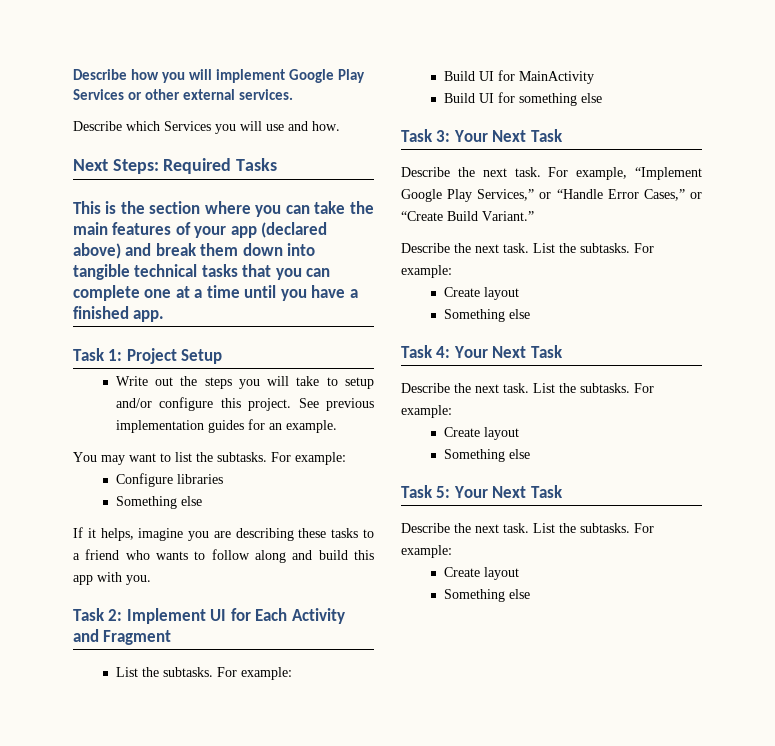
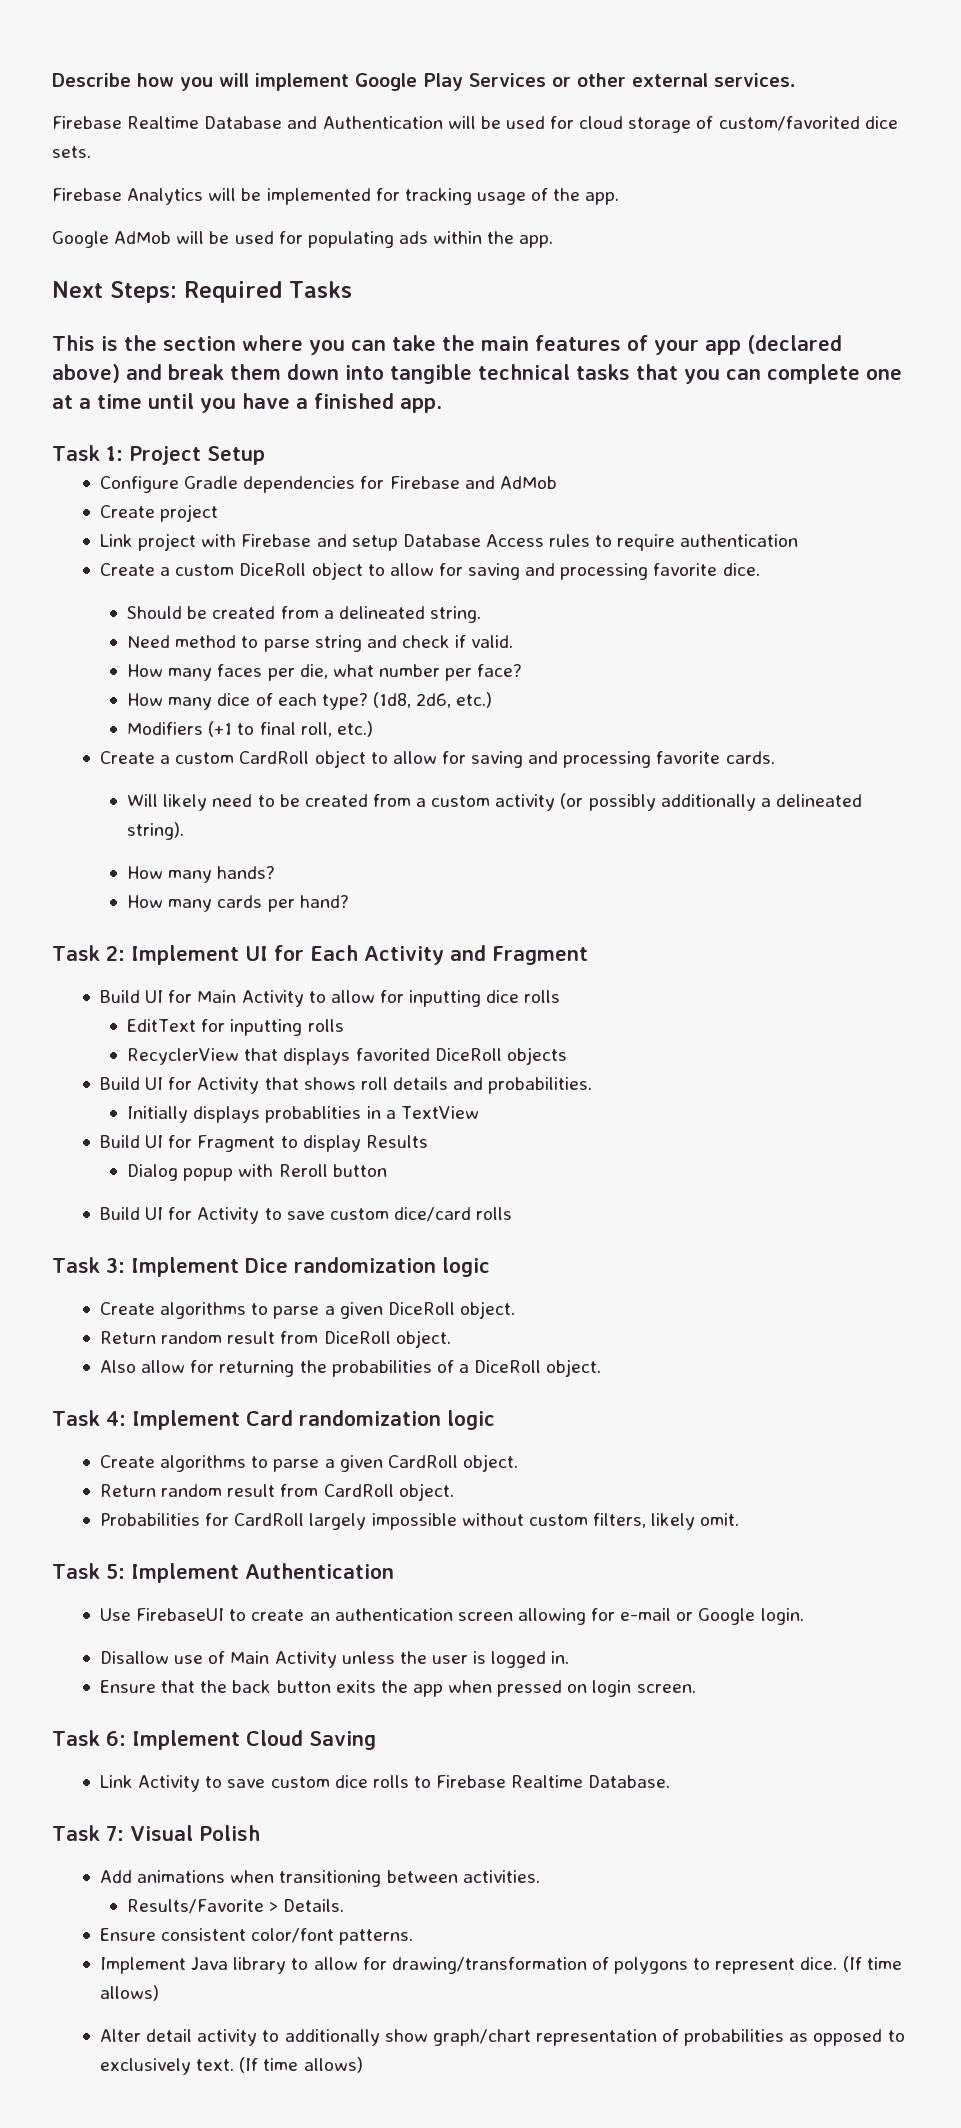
[73,121,340,134] Describe which Services you will use and how. -> [52,116,898,133] [52,146,91,158] [52,188,620,205] [52,231,554,248] Firebase Realtime Database and Authentication will be used for cloud storage of custom/favorited dice sets. // Firebase Analytics will be implemented for tracking usage of the app. // Google AdMob will be used for populating ads within the app.
[115,376,375,389] [115,397,374,411] [115,419,337,433] [73,452,346,465] [115,473,223,487] [115,496,202,509] [73,527,374,541] [73,549,374,563] [73,572,151,585] Write out the steps you will take to setup and/or configure this project. See previous implementation guides for an example. // You may want to list the subtasks. For example: // Configure libraries // Something else // If it helps, imagine you are describing these tasks to a friend who wants to follow along and build this app with you. -> [100,476,557,493] [100,504,219,522] [100,533,799,551] [100,562,760,580] [127,606,481,623] [127,635,514,652] [127,664,523,681] [127,692,493,710] [127,721,373,737] [100,750,775,768] [127,793,862,811] [127,822,185,840] [127,866,276,883] [127,895,349,912] Configure Gradle dependencies for Firebase and AdMob // Create project // Link project with Firebase and setup Database Access rules to require authentication // Create a custom DiceRoll object to allow for saving and processing favorite dice. // Should be created from a delineated string. // Need method to parse string and check if valid. // How many faces per die, what number per face? // How many dice of each type? (1d8, 2d6, etc.) // Modifiers (+1 to final roll, etc.) // Create a custom CardRoll object to allow for saving and processing favorite cards. // Will likely need to be created from a custom activity (or possibly additionally a delineated string). // How many hands? // How many cards per hand?
[115,667,292,680] [443,70,594,84] [443,92,602,106] [401,129,563,142] [401,167,702,180] [401,189,702,202] [401,211,534,221] [401,243,654,253] [401,265,452,278] [443,287,519,300] [443,309,530,322] [401,345,563,358] [401,383,654,393] [401,405,452,418] [443,427,519,440] [443,449,530,462] [401,485,563,498] [401,523,654,533] [401,545,452,558] [443,567,519,580] [443,589,530,602] List the subtasks. For example: // Build UI for MainActivity // Build UI for something else // Task 3: Your Next Task // Describe the next task. For example, “Implement Google Play Services,” or “Handle Error Cases,” or “Create Build Variant.” // Describe the next task. List the subtasks. For example: // Create layout // Something else // Task 4: Your Next Task // Describe the next task. List the subtasks. For example: // Create layout // Something else // Task 5: Your Next Task // Describe the next task. List the subtasks. For example: // Create layout // Something else -> [100,990,561,1007] [127,1019,344,1036] [127,1047,567,1065] [100,1077,593,1094] [127,1106,479,1123] [100,1135,428,1152] [127,1164,387,1181] [100,1207,513,1224] [52,1257,490,1277] [100,1301,515,1319] [100,1330,451,1348] [100,1359,602,1377] [52,1410,495,1430] [100,1454,518,1472] [100,1483,454,1501] [100,1513,740,1530] [52,1563,394,1583] [100,1608,804,1625] [100,1651,570,1668] [100,1680,696,1697] [52,1730,376,1750] [100,1775,671,1792] [52,1825,260,1841] [100,1870,540,1887] [127,1899,345,1914] [100,1928,414,1945] [100,1956,902,1974] [100,1985,160,2001] [100,2029,905,2046] [100,2057,363,2075] Build UI for Main Activity to allow for inputting dice rolls // EditText for inputting rolls // RecyclerView that displays favorited DiceRoll objects // Build UI for Activity that shows roll details and probabilities. // Initially displays probablities in a TextView // Build UI for Fragment to display Results // Dialog popup with Reroll button // Build UI for Activity to save custom dice/card rolls // Task 3: Implement Dice randomization logic // Create algorithms to parse a given DiceRoll object. // Return random result from DiceRoll object. // Also allow for returning the probabilities of a DiceRoll object. // Task 4: Implement Card randomization logic // Create algorithms to parse a given CardRoll object. // Return random result from CardRoll object. // Probabilities for CardRoll largely impossible without custom filters, likely omit. // Task 5: Implement Authentication // Use FirebaseUI to create an authentication screen allowing for e-mail or Google login. // Disallow use of Main Activity unless the user is logged in. // Ensure that the back button exits the app when pressed on login screen. // Task 6: Implement Cloud Saving // Link Activity to save custom dice rolls to Firebase Realtime Database. // Task 7: Visual Polish // Add animations when transitioning between activities. // Results/Favorite > Details. // Ensure consistent color/font patterns. // Implement Java library to allow for drawing/transformation of polygons to represent dice. (If time allows) // Alter detail activity to additionally show graph/chart representation of probabilities as opposed to exclusively text. (If time allows)

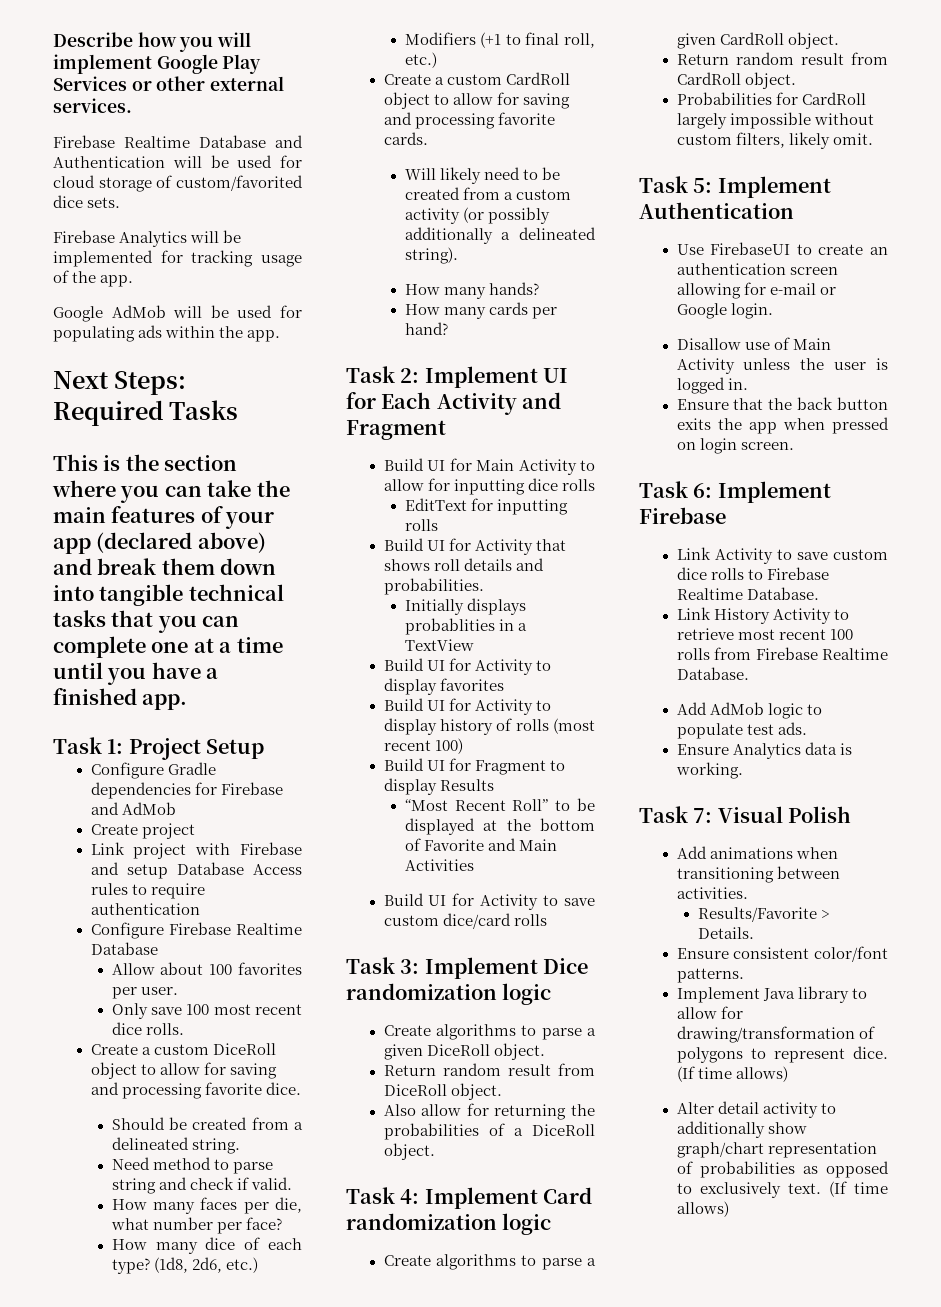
(799, 540) none -> [90,922,302,939] [90,942,158,955] [111,962,302,975] [111,987,178,999] [111,1003,302,1019] [111,1022,184,1035] // Configure Firebase Realtime Database // Allow about 100 favorites per user. // Only save 100 most recent dice rolls.
[127,1047,567,1065] // RecyclerView that displays favorited DiceRoll objects -> (438, 525) none
(479, 1112) none -> [383,658,551,675] [383,678,504,695] [383,698,551,715] [383,718,595,735] [383,738,463,754] // Build UI for Activity to display favorites // Build UI for Activity to display history of rolls (most recent 100)
[127,1164,387,1181] Dialog popup with Reroll button -> [404,798,595,811] [404,818,595,835] [404,838,557,851] [404,859,474,871] “Most Recent Roll” to be displayed at the bottom of Favorite and Main Activities
[245,1730,376,1750] Cloud Saving -> [639,507,726,524] Firebase
(671, 1781) none -> [676,607,849,624] [676,628,853,640] [676,647,888,660] [676,667,749,680] [676,702,822,719] [676,722,807,739] [676,742,852,759] [675,762,743,779] // Link History Activity to retrieve most recent 100 rolls from Firebase Realtime Database. // Add AdMob logic to populate test ads. // Ensure Analytics data is working.

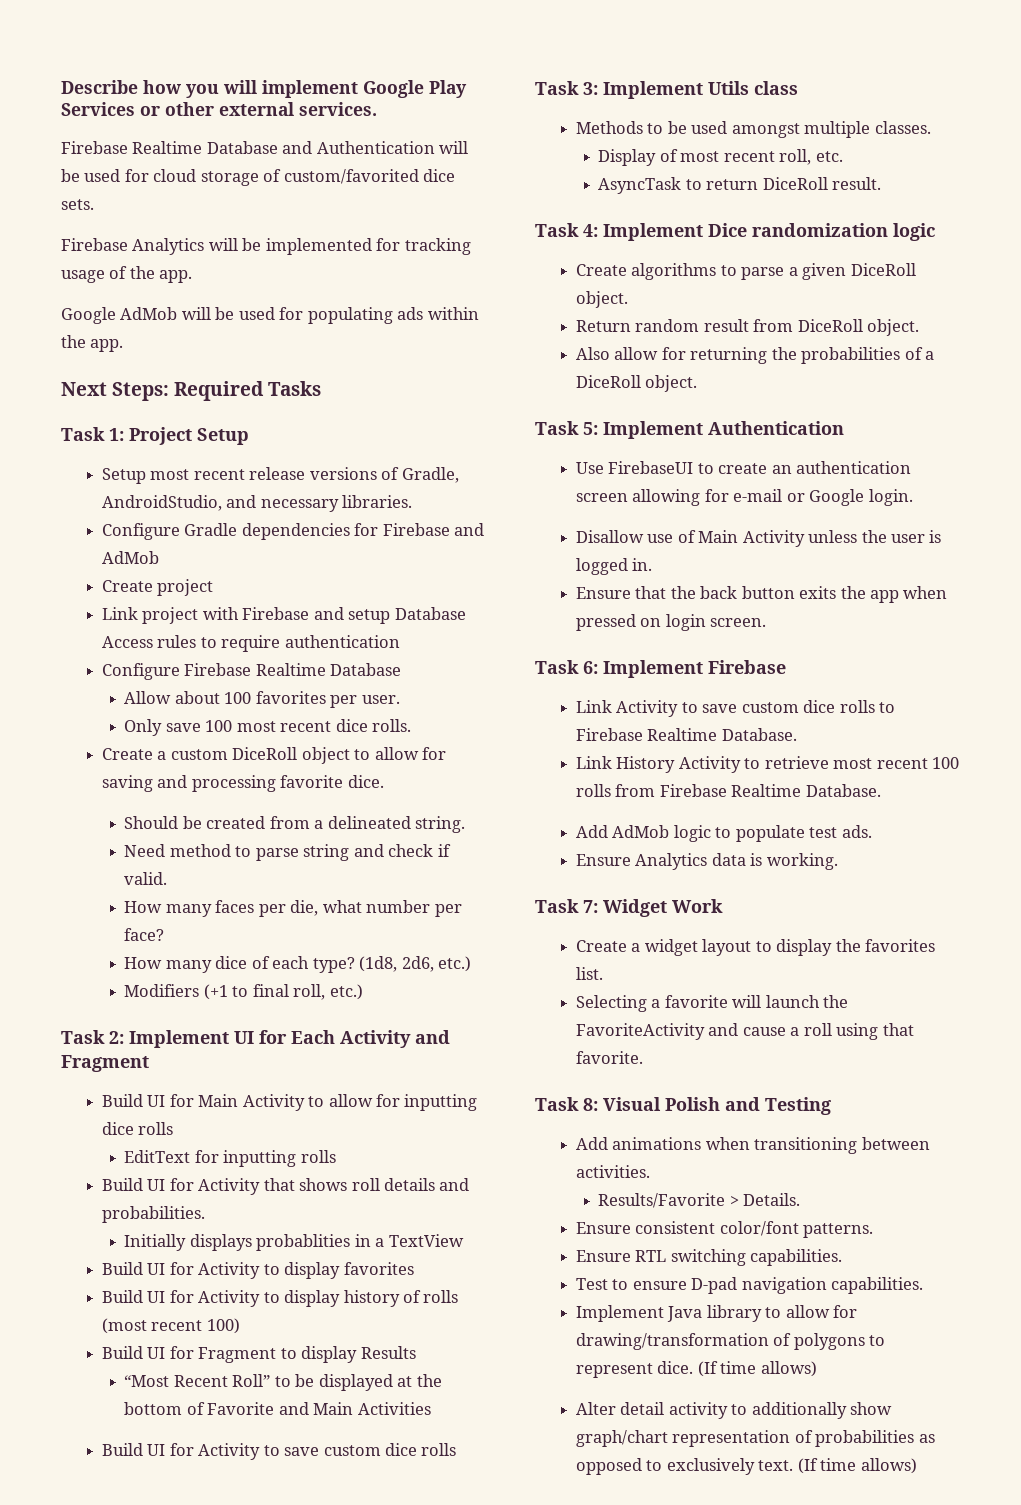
[53,454,238,471] [52,480,290,503] [53,506,275,529] [53,532,266,554] [53,558,277,575] [53,584,284,606] [53,610,240,633] [53,636,283,658] [53,662,219,685] [53,688,188,710] [53,737,265,760] This is the section where you can take the main features of your app (declared above) and break them down into tangible technical tasks that you can complete one at a time until you have a finished app. // Task 1: Project Setup -> [61,427,249,445] [101,467,459,484] [101,495,413,512] Task 1: Project Setup // Setup most recent release versions of Gradle, AndroidStudio, and necessary libraries.
[383,72,570,85] [383,92,570,109] [383,112,555,129] [383,132,428,145] [404,167,560,184] [404,187,571,200] [404,207,550,224] [404,227,596,244] [404,247,458,264] [404,282,539,299] [404,302,557,319] [404,322,448,335] // Create a custom CardRoll object to allow for saving and processing favorite cards. // Will likely need to be created from a custom activity (or possibly additionally a delineated string). // How many hands? // How many cards per hand? -> (363, 992) none
[442,913,511,929] dice/card -> [384,1443,417,1456] dice
(538, 968) none -> [708,81,798,95] [575,121,931,138] [598,149,843,166] [598,177,882,194] [535,223,703,241] Utils class // Methods to be used amongst multiple classes. // Display of most recent roll, etc. // AsyncTask to return DiceRoll result. // Task 4: Implement
[346,1187,593,1209] [346,1213,552,1235] [383,1254,596,1270] [676,32,839,49] [676,52,888,65] [676,72,796,89] [676,92,866,105] [676,112,874,129] [676,132,873,149] // Task 4: Implement Card randomization logic // Create algorithms to parse a given CardRoll object. // Return random result from CardRoll object. // Probabilities for CardRoll largely impossible without custom filters, likely omit. -> (698, 383) none
(713, 815) none -> [603,899,723,917] [575,939,935,956] [575,967,603,980] [575,995,849,1012] [575,1023,914,1040] [575,1051,643,1064] [535,1097,598,1111] Widget Work // Create a widget layout to display the favorites list. // Selecting a favorite will launch the FavoriteActivity and cause a roll using that favorite. // Task 8:
(852, 814) none -> [725,1097,831,1115] and Testing
(744, 975) none -> [575,1249,843,1266] [575,1277,924,1294] // Ensure RTL switching capabilities. // Test to ensure D-pad navigation capabilities.

